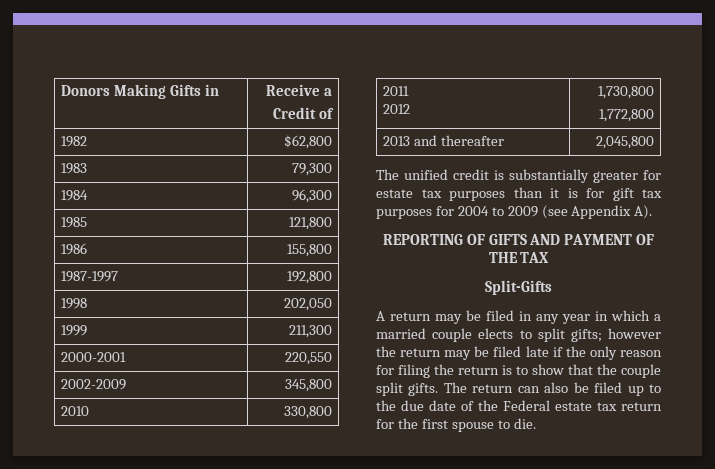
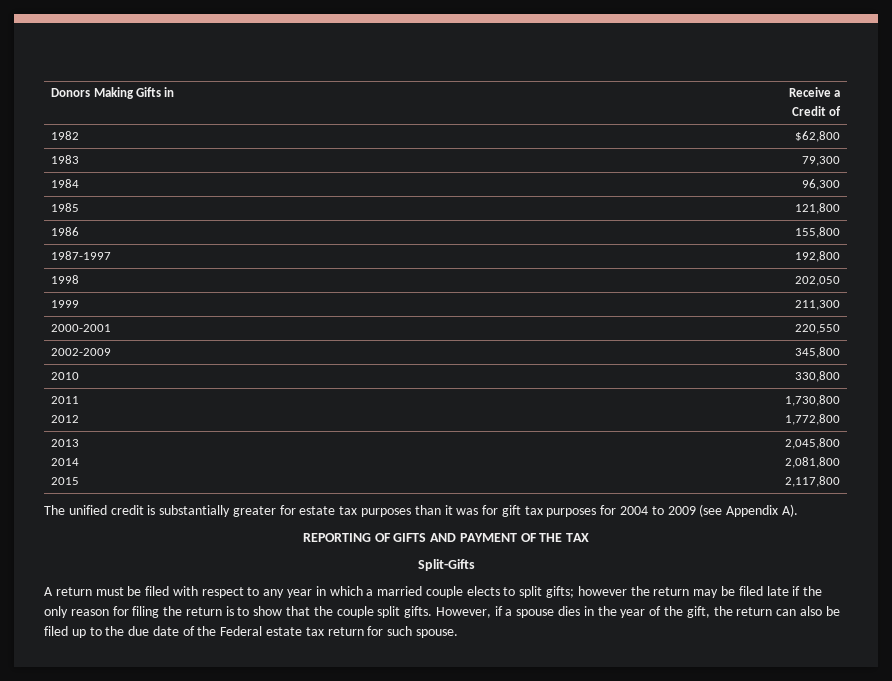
[413,135,504,146] and thereafter -> [51,458,80,466] [51,477,80,485] // 2014 // 2015
(655, 142) none -> [784,457,840,468] [784,476,840,487] // 2,081,800 // 2,117,800
[567,188,578,198] is -> [456,508,479,515] was
[435,310,532,324] may be filed in -> [95,586,260,598] must be filed with respect to
[443,382,467,393] The -> [435,606,733,618] However, if a spouse dies in the year of the gift, the
[397,418,536,432] the first spouse to die. -> [387,626,458,638] such spouse.

